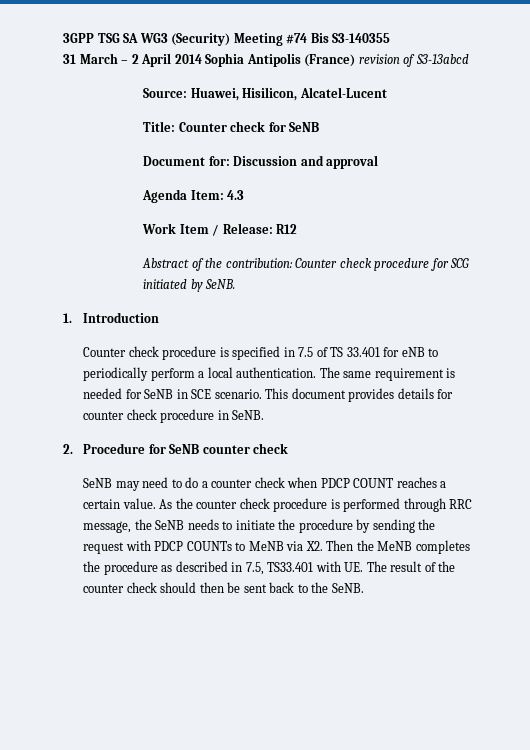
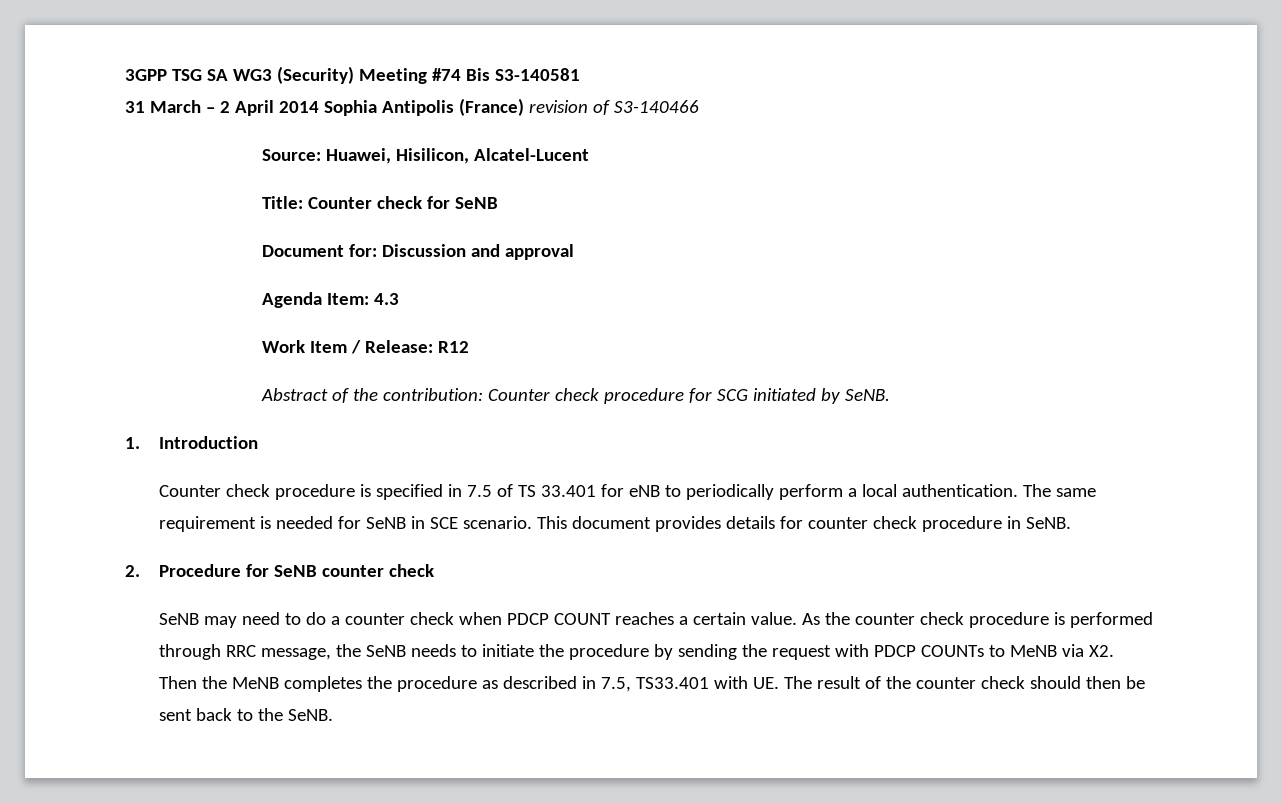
[332,33,391,43] S3-140355 -> [494,68,580,81] S3-140581
[415,54,469,64] S3-13abcd -> [613,100,699,113] S3-140466

